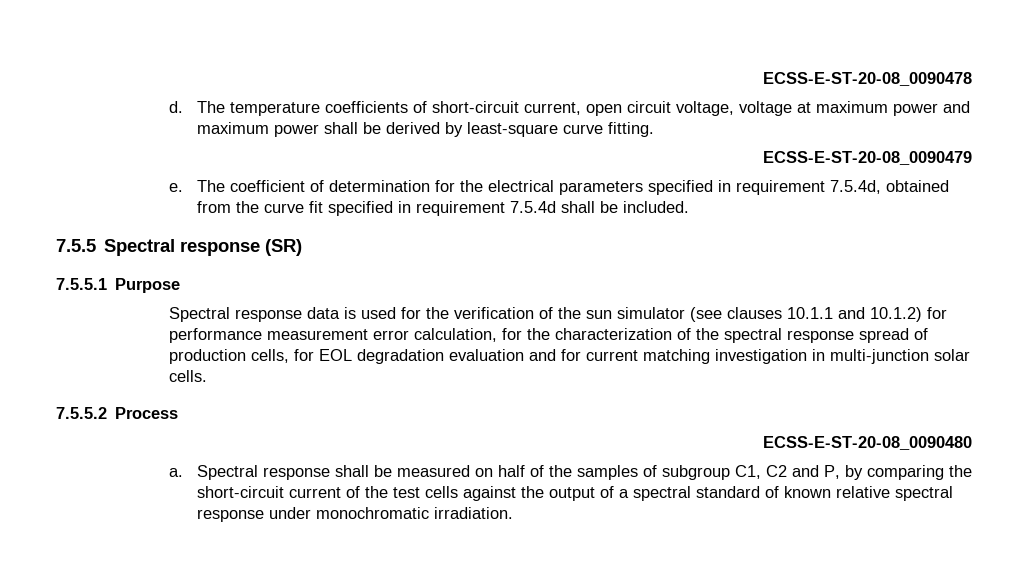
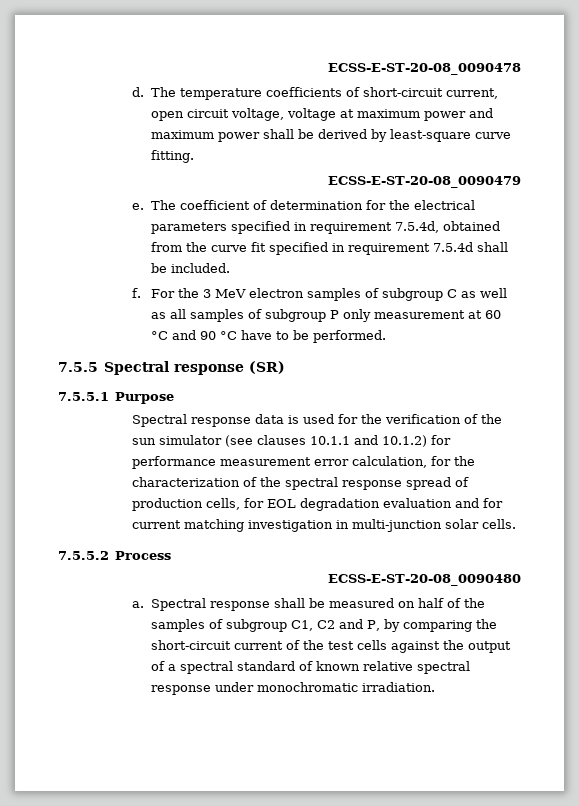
(689, 207) none -> [132,288,507,301] [150,309,501,322] [150,330,386,343] // f. For the 3 MeV electron samples of subgroup C as well as all samples of subgroup P only measurement at 60 °C and 90 °C have to be performed.

